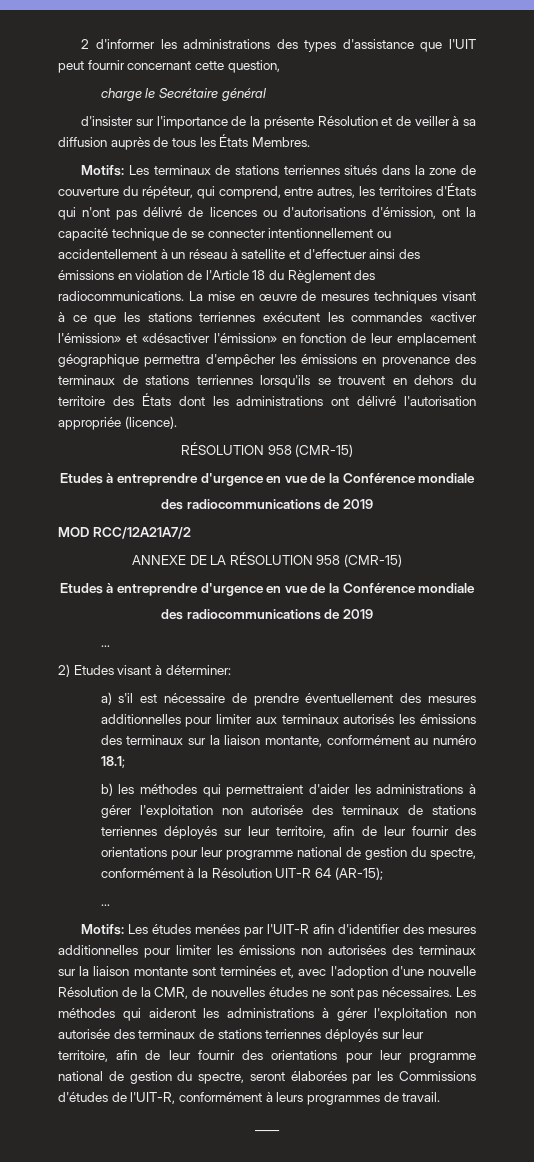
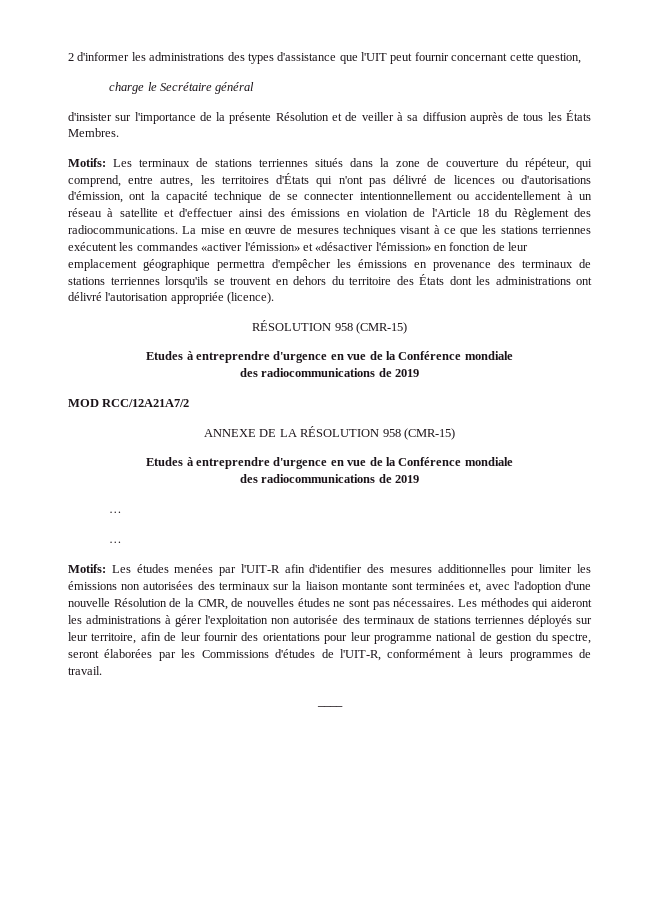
[58,664,231,677] [100,692,476,706] [100,714,477,727] [100,735,476,747] [100,756,125,768] [100,783,476,797] [100,805,476,818] [100,826,477,839] [100,847,476,860] [100,867,383,880] // 2) Etudes visant à déterminer: // a) s'il est nécessaire de prendre éventuellement des mesures additionnelles pour limiter aux terminaux autorisés les émissions des terminaux sur la liaison montante, conformément au numéro 18.1; // b) les méthodes qui permettraient d'aider les administrations à gérer l'exploitation non autorisée des terminaux de stations terriennes déployés sur leur territoire, afin de leur fournir des orientations pour leur programme national de gestion du spectre, conformément à la Résolution UIT-R 64 (AR-15); -> (123, 512) none

